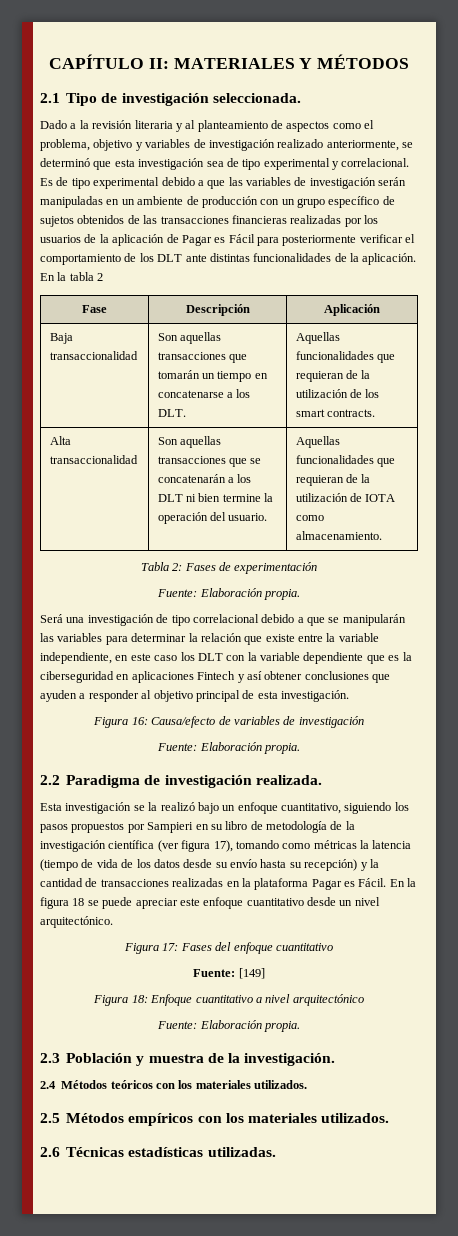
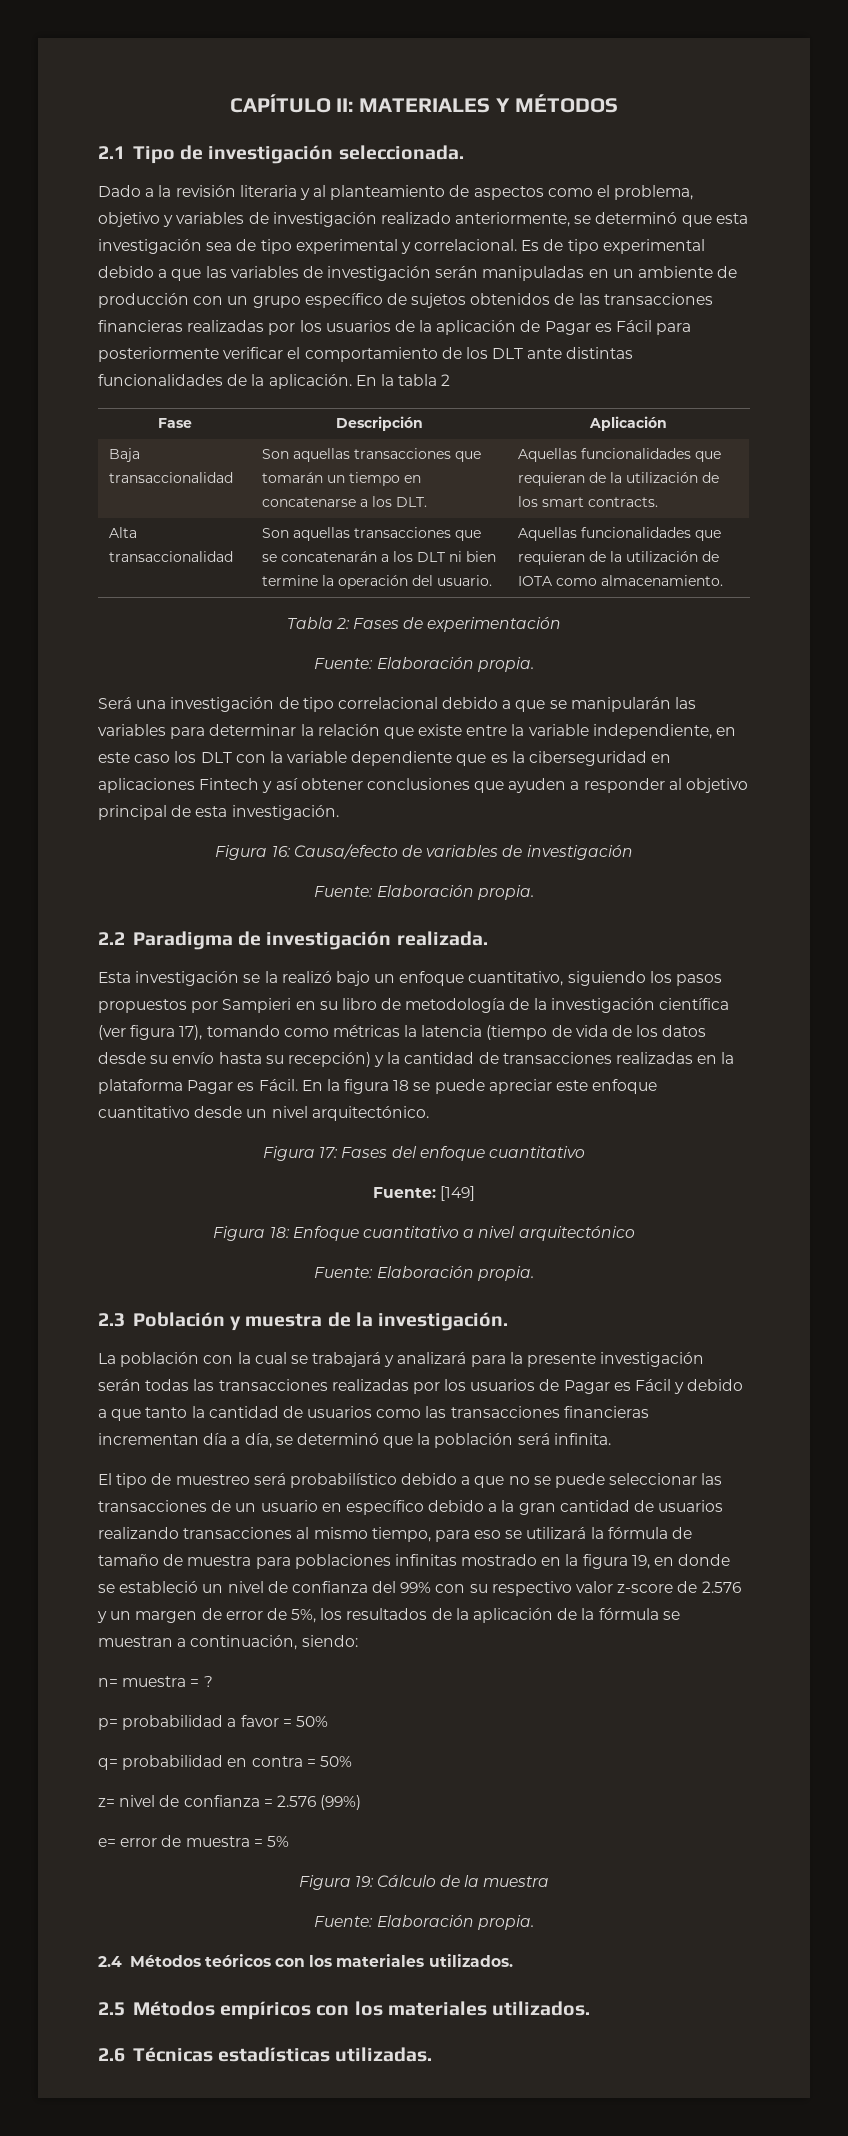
(336, 1059) none -> [98,1352,705,1367] [98,1379,744,1394] [98,1406,649,1421] [98,1433,611,1448] [98,1473,723,1488] [98,1500,724,1515] [98,1527,693,1542] [98,1554,731,1569] [98,1581,741,1596] [97,1608,680,1623] [98,1635,358,1650] [98,1676,213,1687] [98,1715,328,1730] [98,1755,352,1770] [98,1795,362,1810] [98,1835,289,1847] [298,1875,550,1890] [314,1915,534,1930] // La población con la cual se trabajará y analizará para la presente investigación serán todas las transacciones realizadas por los usuarios de Pagar es Fácil y debido a que tanto la cantidad de usuarios como las transacciones financieras incrementan día a día, se determinó que la población será infinita. // El tipo de muestreo será probabilístico debido a que no se puede seleccionar las transacciones de un usuario en específico debido a la gran cantidad de usuarios realizando transacciones al mismo tiempo, para eso se utilizará la fórmula de tamaño de muestra para poblaciones infinitas mostrado en la figura 19, en donde se estableció un nivel de confianza del 99% con su respectivo valor z-score de 2.576 y un margen de error de 5%, los resultados de la aplicación de la fórmula se muestran a continuación, siendo: // n= muestra = ? // p= probabilidad a favor = 50% // q= probabilidad en contra = 50% // z= nivel de confianza = 2.576 (99%) // e= error de muestra = 5% // Figura 19: Cálculo de la muestra // Fuente: Elaboración propia.

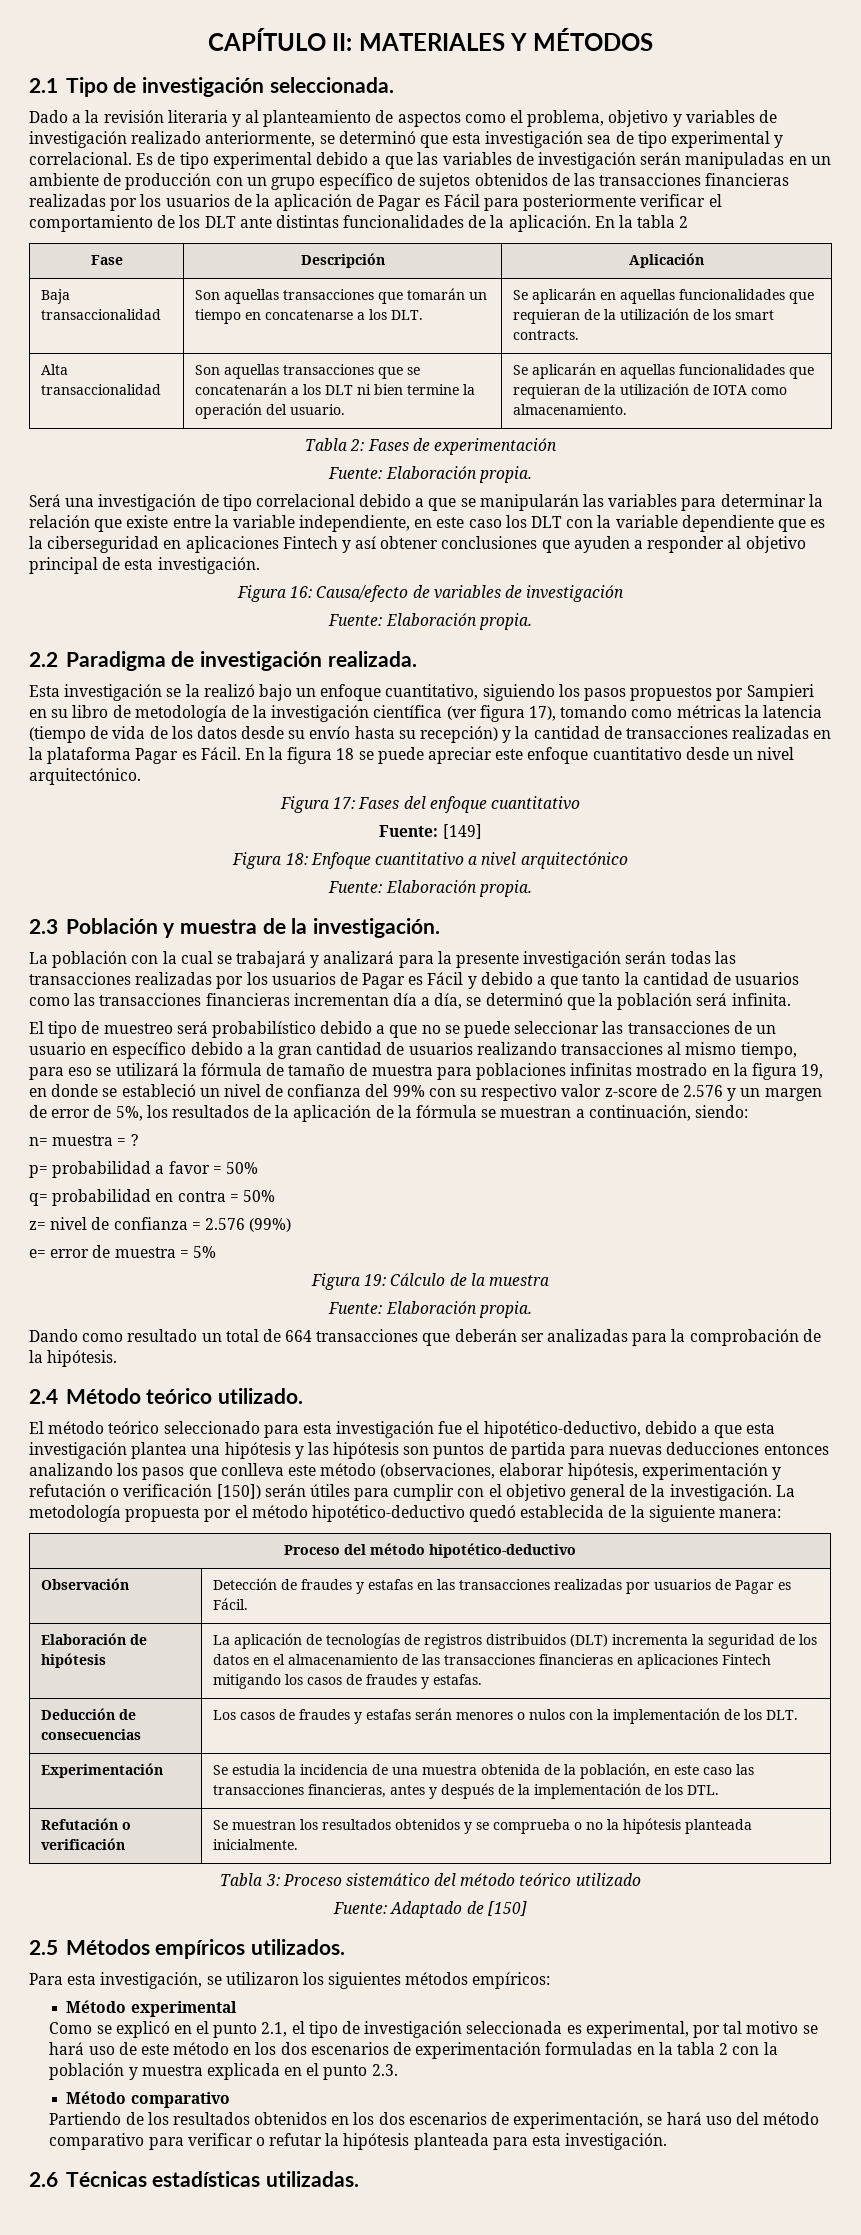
[517,448,577,462] Aquellas -> [512,288,675,304] Se aplicarán en aquellas
[517,527,577,541] Aquellas -> [512,363,675,379] Se aplicarán en aquellas
[98,1954,513,1967] [98,2001,591,2020] 2.4 Métodos teóricos con los materiales utilizados. // 2.5 Métodos empíricos con los materiales utilizados. -> [29,1329,821,1346] [29,1350,118,1367] [29,1388,304,1404] [29,1421,776,1438] [29,1442,829,1459] [29,1463,782,1480] [29,1484,795,1501] [29,1505,782,1522] [284,1543,576,1558] [40,1578,129,1590] [212,1578,791,1594] [212,1598,248,1610] [40,1633,147,1645] [40,1653,106,1668] [212,1633,817,1649] [212,1654,771,1669] [212,1674,482,1689] [40,1708,136,1720] [40,1729,141,1740] [212,1708,798,1724] [40,1763,163,1778] [212,1763,754,1779] [212,1783,719,1799] [40,1818,131,1830] [40,1838,125,1850] [212,1818,752,1834] [212,1839,298,1850] [220,1873,641,1886] [333,1901,527,1918] [29,1939,346,1959] [29,1972,551,1989] [66,2000,237,2017] [49,2021,818,2038] [49,2042,778,2059] [49,2063,398,2080] [66,2091,230,2108] [49,2112,820,2129] [49,2133,668,2150] Dando como resultado un total de 664 transacciones que deberán ser analizadas para la comprobación de la hipótesis. // 2.4 Método teórico utilizado. // El método teórico seleccionado para esta investigación fue el hipotético-deductivo, debido a que esta investigación plantea una hipótesis y las hipótesis son puntos de partida para nuevas deducciones entonces analizando los pasos que conlleva este método (observaciones, elaborar hipótesis, experimentación y refutación o verificación [150]) serán útiles para cumplir con el objetivo general de la investigación. La metodología propuesta por el método hipotético-deductivo quedó establecida de la siguiente manera: // Proceso del método hipotético-deductivo // Observación | Detección de fraudes y estafas en las transacciones realizadas por usuarios de Pagar es Fácil. // Elaboración de hipótesis | La aplicación de tecnologías de registros distribuidos (DLT) incrementa la seguridad de los datos en el almacenamiento de las transacciones financieras en aplicaciones Fintech mitigando los casos de fraudes y estafas. // Deducción de consecuencias | Los casos de fraudes y estafas serán menores o nulos con la implementación de los DLT. // Experimentación | Se estudia la incidencia de una muestra obtenida de la población, en este caso las transacciones financieras, antes y después de la implementación de los DTL. // Refutación o verificación | Se muestran los resultados obtenidos y se comprueba o no la hipótesis planteada inicialmente. // Tabla 3: Proceso sistemático del método teórico utilizado // Fuente: Adaptado de [150] // 2.5 Métodos empíricos utilizados. // Para esta investigación, se utilizaron los siguientes métodos empíricos: // Método experimental // Como se explicó en el punto 2.1, el tipo de investigación seleccionada es experimental, por tal motivo se hará uso de este método en los dos escenarios de experimentación formuladas en la tabla 2 con la población y muestra explicada en el punto 2.3. // Método comparativo // Partiendo de los resultados obtenidos en los dos escenarios de experimentación, se hará uso del método comparativo para verificar o refutar la hipótesis planteada para esta investigación.

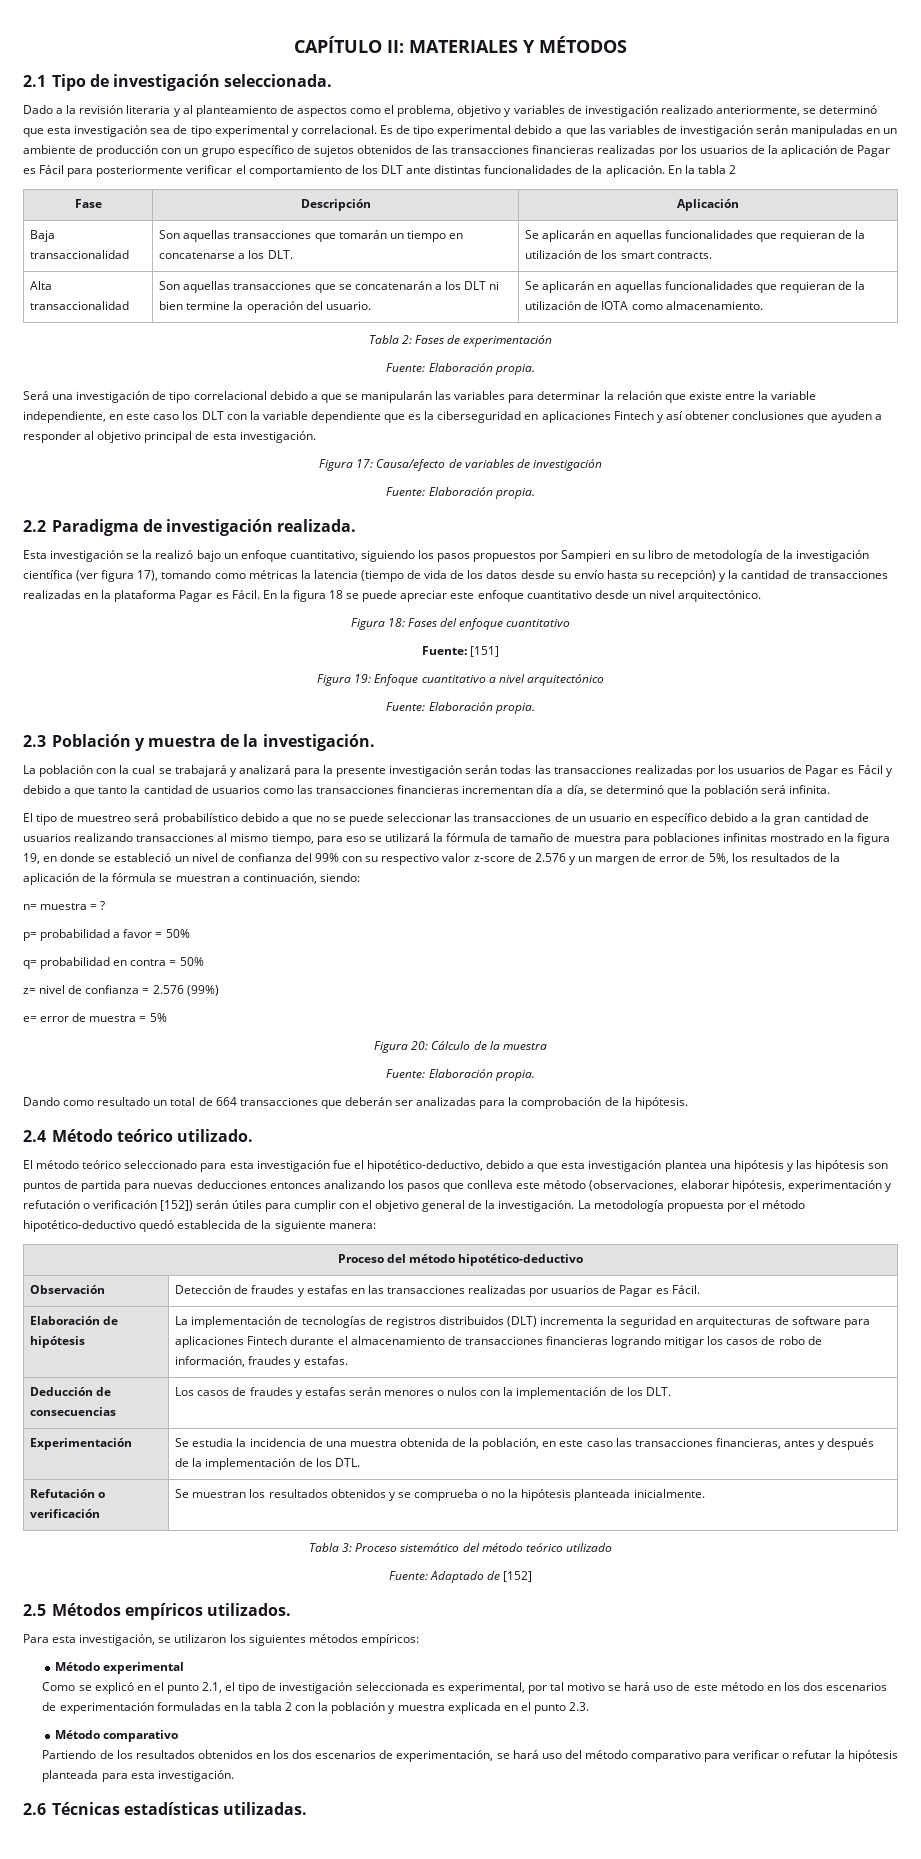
[290,586,313,598] 16: -> [356,459,374,468] 17:
[333,797,356,809] 17: -> [387,618,405,627] 18:
[442,824,482,839] [232,852,308,869] [149] // Figura 18: -> [470,646,500,657] [317,674,372,686] [151] // Figura 19:
[364,1274,387,1286] 19: -> [411,1041,429,1050] 20:
[216,1484,261,1499] [150]) -> [160,1200,194,1211] [152])
[233,1633,302,1649] aplicación -> [191,1316,282,1328] implementación
[778,1634,817,1645] [212,1654,269,1665] de los datos en -> [679,1316,870,1328] [175,1336,335,1348] en arquitecturas de software para aplicaciones Fintech durante
[421,1654,771,1669] [212,1674,362,1689] las transacciones financieras en aplicaciones Fintech mitigando los casos de -> [464,1336,822,1348] [175,1356,246,1367] transacciones financieras logrando mitigar los casos de robo de información,
[487,1901,527,1916] [150] -> [503,1571,533,1582] [152]

